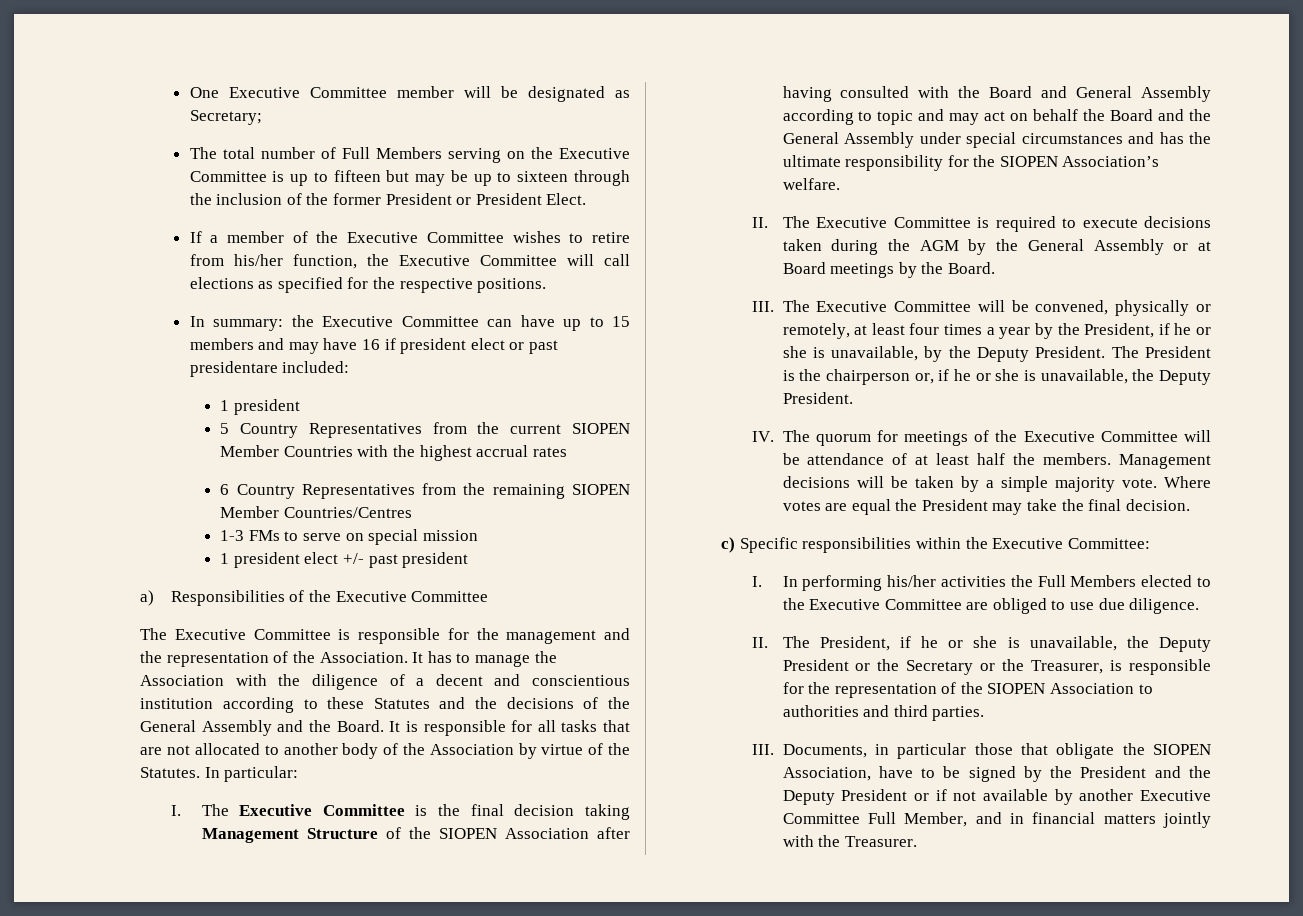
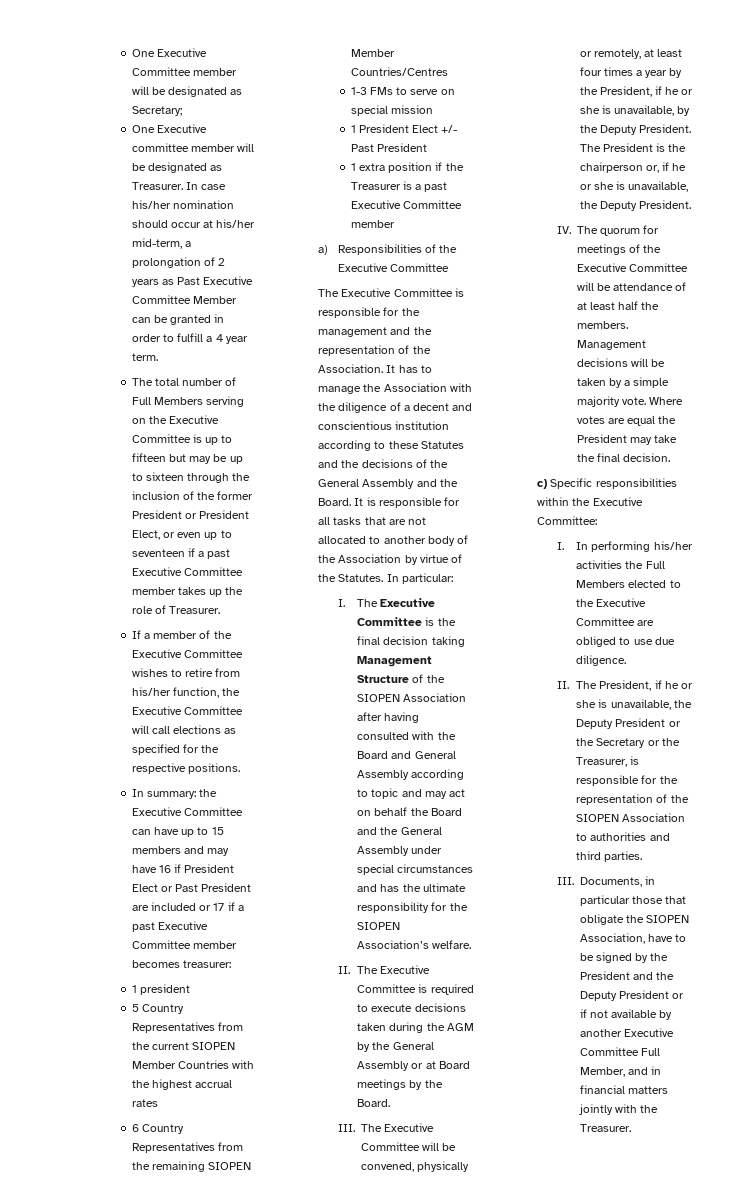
(262, 117) none -> [131,124,207,133] [131,143,255,152] [131,162,223,173] [131,182,227,190] [131,200,234,209] [131,219,256,228] [131,238,191,249] [131,257,226,268] [131,276,254,287] [131,295,237,304] [131,314,225,325] [131,333,248,344] [131,353,158,361] // One Executive committee member will be designated as Treasurer. In case his/her nomination should occur at his/her mid-term, a prolongation of 2 years as Past Executive Committee Member can be granted in order to fulfill a 4 year term.
[546,193,587,205] Elect. -> [131,530,232,540] [131,548,231,559] [131,567,243,576] [131,587,244,597] [131,605,221,614] Elect, or even up to seventeen if a past Executive Committee member takes up the role of Treasurer.
[400,338,558,354] [189,361,350,377] president elect or past presidentare included: -> [184,864,235,873] [131,883,252,892] [131,902,244,911] [131,921,208,932] [131,940,237,949] [131,960,231,968] President Elect or Past President are included or 17 if a past Executive Committee member becomes treasurer:
[233,552,469,568] president elect +/- past president -> [358,124,458,133] [350,143,427,152] [350,162,464,173] [350,181,448,192] [350,200,462,209] [350,220,395,228] President Elect +/- Past President // 1 extra position if the Treasurer is a past Executive Committee member

